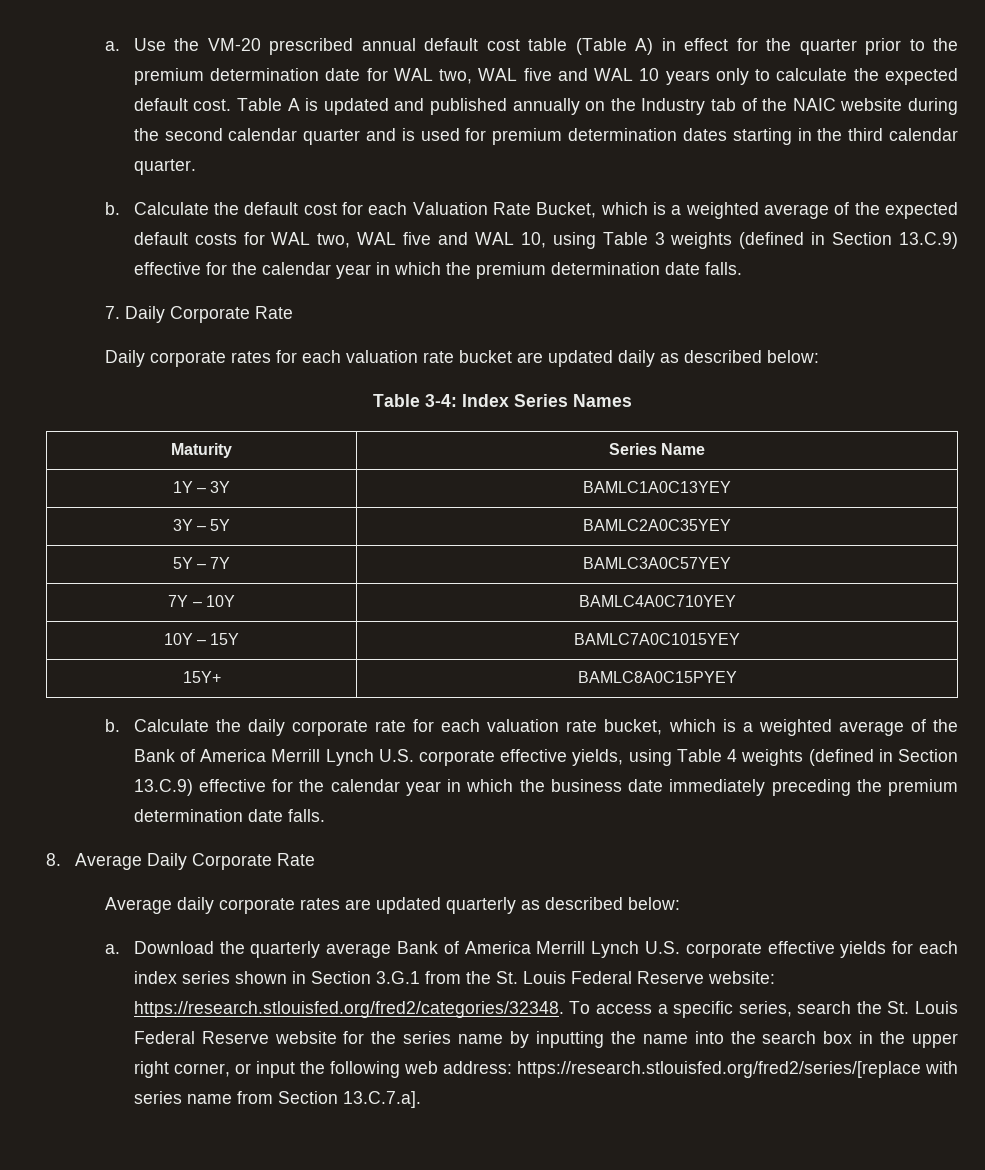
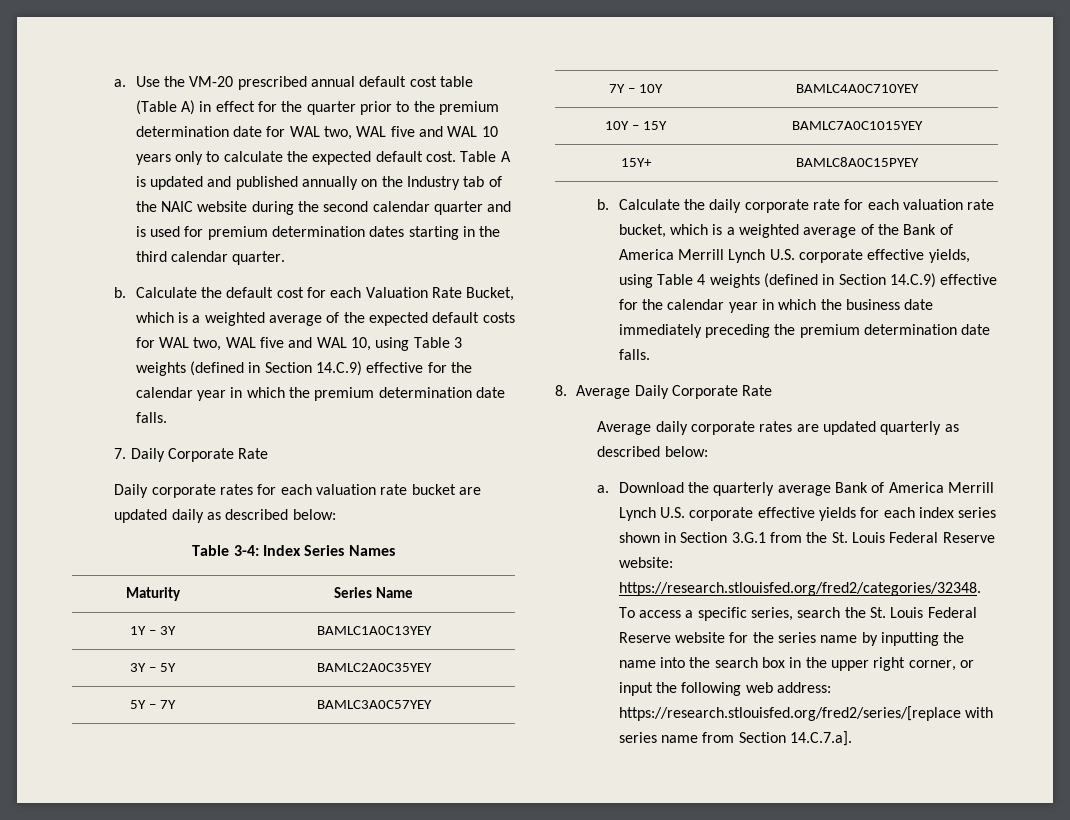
[899,232,959,249] 13.C.9) -> [315,361,362,376] 14.C.9)
[133,779,193,796] 13.C.9) -> [889,273,936,288] 14.C.9)
[342,1091,421,1108] 13.C.7.a]. -> [789,731,852,746] 14.C.7.a].

